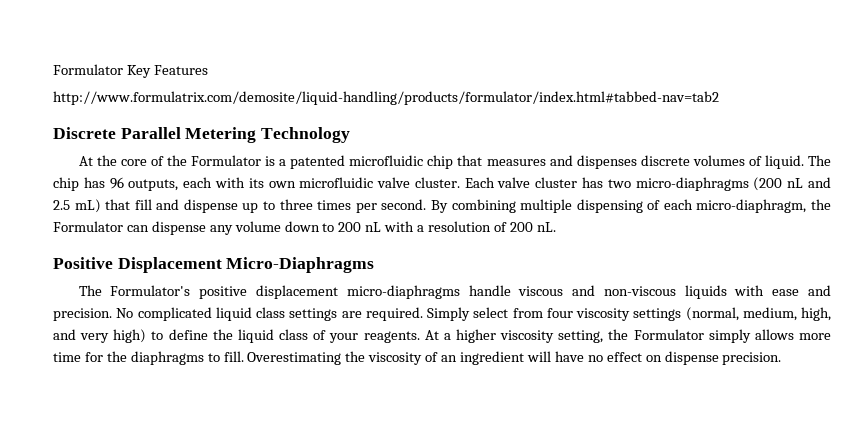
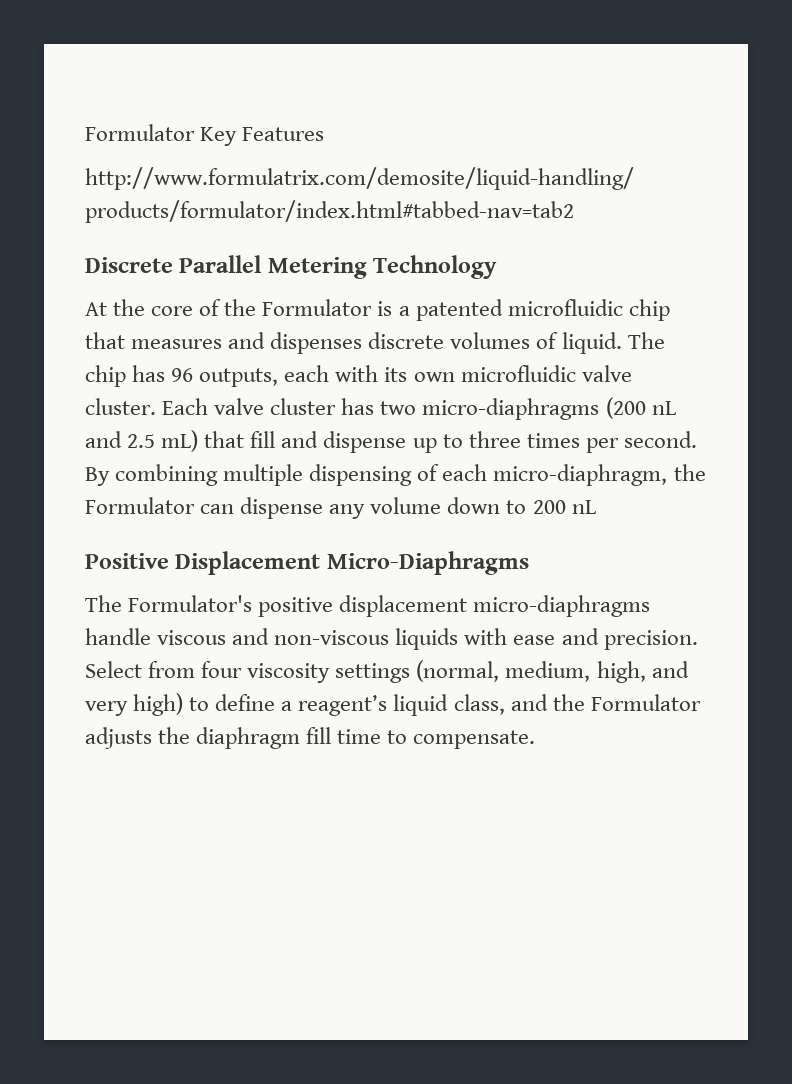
[384,221,556,232] with a resolution of 200 nL. -> (596, 507) none
[116,307,509,321] No complicated liquid class settings are required. Simply select -> [85,661,142,678] Select
[212,329,831,343] [53,351,782,365] the liquid class of your reagents. At a higher viscosity setting, the Formulator simply allows more time for the diaphragms to fill. Overestimating the viscosity of an ingredient will have no effect on dispense precision. -> [281,694,701,716] [85,727,536,749] a reagent’s liquid class, and the Formulator adjusts the diaphragm fill time to compensate.

